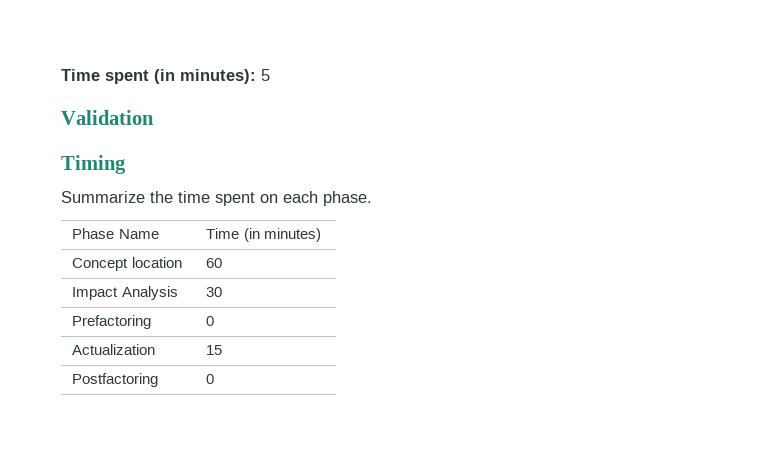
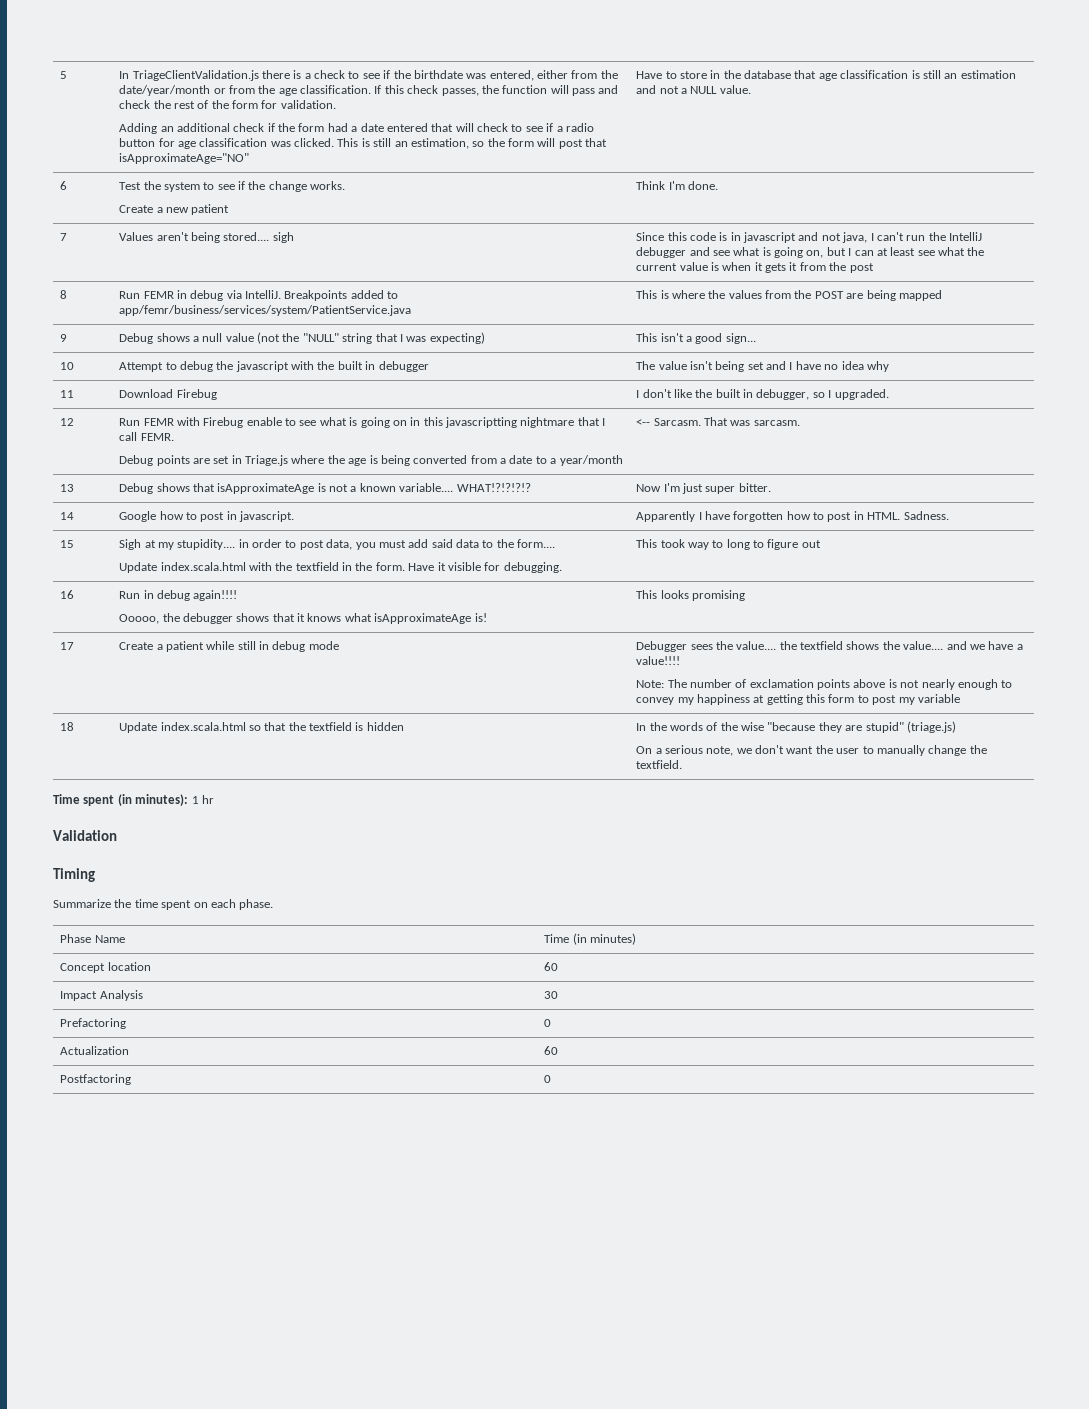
(61, 75) none -> [60,71,68,79] [119,70,618,81] [119,85,619,96] [119,100,336,109] [119,123,594,134] [119,138,608,149] [119,153,250,164] [636,70,1016,81] [636,85,751,94] [60,181,68,190] [119,181,346,192] [119,204,230,215] [636,181,718,190] [60,233,68,241] [119,232,294,243] [636,232,983,243] [636,247,985,258] [636,262,874,273] [60,290,68,299] [119,290,399,301] [119,305,412,316] [636,290,942,301] [60,334,68,342] [119,332,485,344] [636,333,756,344] [60,362,75,370] [119,361,429,372] [636,361,889,372] [60,390,75,398] [119,389,217,400] [636,389,889,400] [60,418,75,426] [119,417,606,428] [119,432,174,441] [119,455,623,466] [636,417,800,426] [60,484,75,492] [119,483,531,494] [636,483,771,494] [60,512,75,520] [119,511,295,522] [636,511,949,522] [60,540,75,548] [119,539,556,550] [119,562,562,573] [636,539,821,550] [60,590,75,599] [119,590,238,601] [119,613,487,624] [636,590,745,601] [60,642,75,650] [119,641,339,652] [636,641,1023,652] [636,656,681,665] [636,679,1013,690] [636,694,960,705] [60,722,75,731] [119,722,404,733] [636,721,956,733] [636,745,987,756] [636,760,683,769] 5 | In TriageClientValidation.js there is a check to see if the birthdate was entered, either from the date/year/month or from the age classification. If this check passes, the function will pass and check the rest of the form for validation. // Adding an additional check if the form had a date entered that will check to see if a radio button for age classification was clicked. This is still an estimation, so the form will post that isApproximateAge="NO" | Have to store in the database that age classification is still an estimation and not a NULL value. // 6 | Test the system to see if the change works. // Create a new patient | Think I'm done. // 7 | Values aren't being stored.... sigh | Since this code is in javascript and not java, I can't run the IntelliJ debugger and see what is going on, but I can at least see what the current value is when it gets it from the post // 8 | Run FEMR in debug via IntelliJ. Breakpoints added to app/femr/business/services/system/PatientService.java | This is where the values from the POST are being mapped // 9 | Debug shows a null value (not the "NULL" string that I was expecting) | This isn't a good sign... // 10 | Attempt to debug the javascript with the built in debugger | The value isn't being set and I have no idea why // 11 | Download Firebug | I don't like the built in debugger, so I upgraded. // 12 | Run FEMR with Firebug enable to see what is going on in this javascriptting nightmare that I call FEMR. // Debug points are set in Triage.js where the age is being converted from a date to a year/month | <-- Sarcasm. That was sarcasm. // 13 | Debug shows that isApproximateAge is not a known variable.... WHAT!?!?!?!? | Now I'm just super bitter. // 14 | Google how to post in javascript. | Apparently I have forgotten how to post in HTML. Sadness. // 15 | Sigh at my stupidity.... in order to post data, you must add said data to the form.... // Update index.scala.html with the textfield in the form. Have it visible for debugging. | This took way to long to figure out // 16 | Run in debug again!!!! // Ooooo, the debugger shows that it knows what isApproximateAge is! | This looks promising // 17 | Create a patient while still in debug mode | Debugger sees the value.... the textfield shows the value.... and we have a value!!!! // Note: The number of exclamation points above is not nearly enough to convey my happiness at getting this form to post my variable // 18 | Update index.scala.html so that the textfield is hidden | In the words of the wise "because they are stupid" (triage.js) // On a serious note, we don't want the user to manually change the textfield. //
[261,69,270,81] 5 -> [191,795,214,804] 1 hr
[206,345,223,355] 15 -> [544,1046,559,1055] 60

